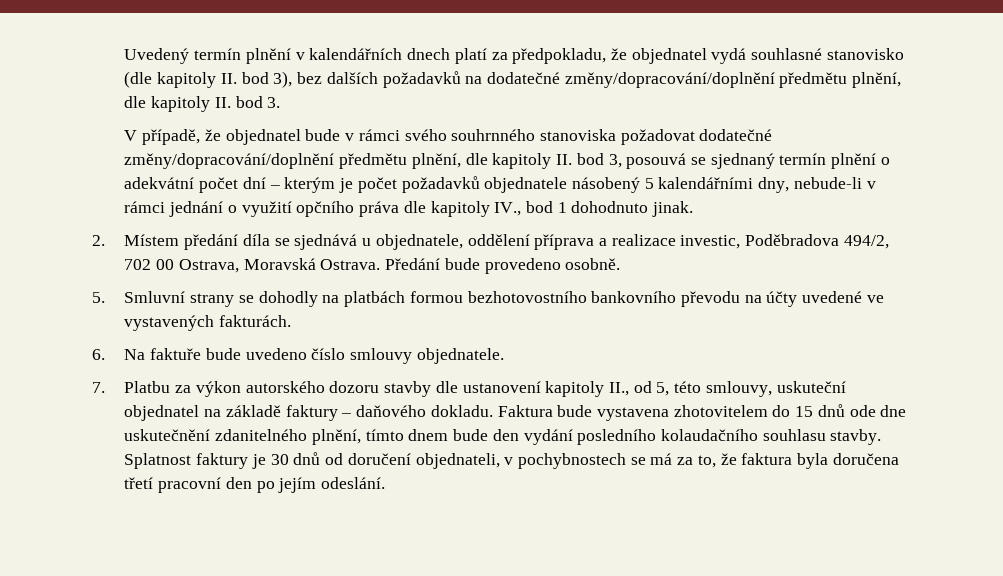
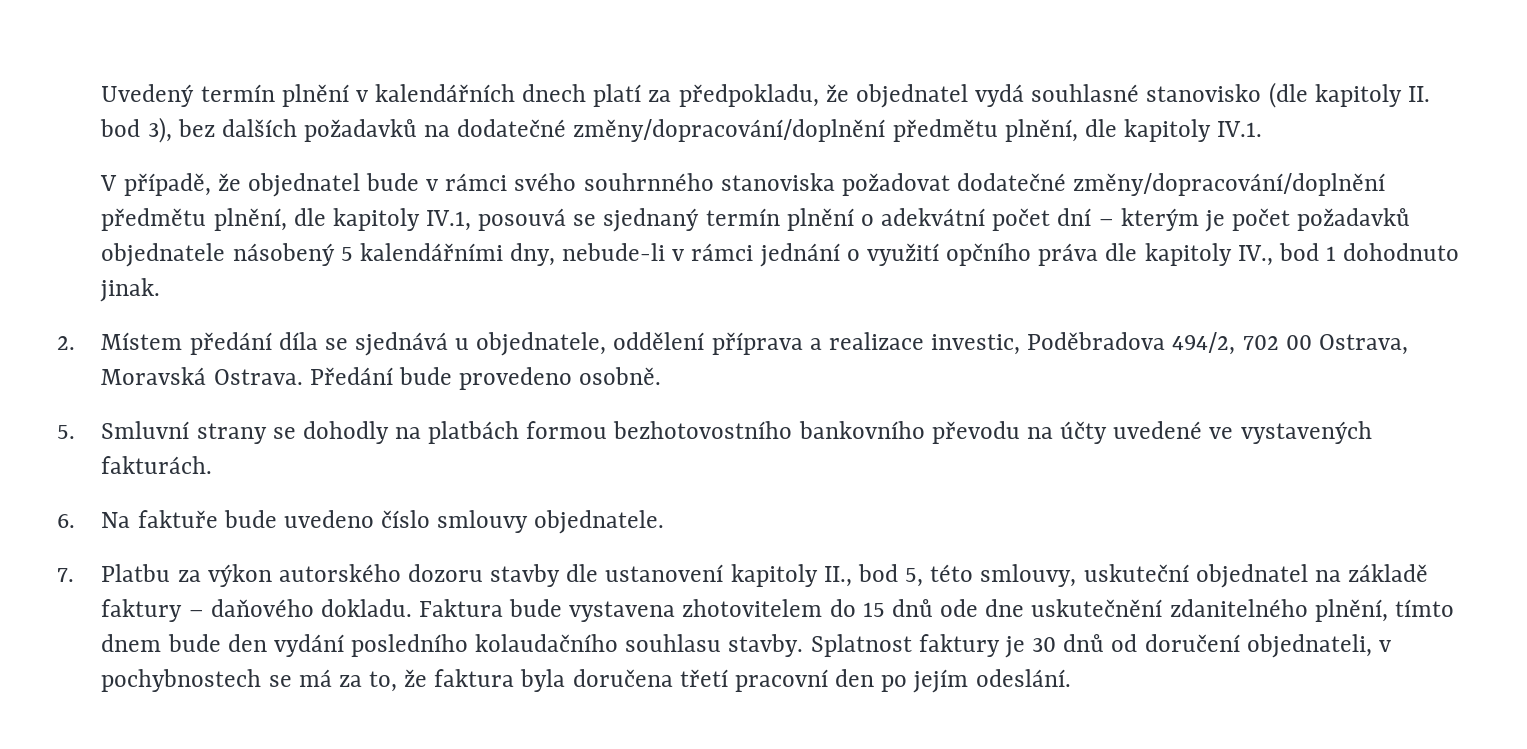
[214,96,281,108] II. bod 3. -> [1217,121,1263,137] IV.1.
[556,153,622,168] II. bod 3, -> [425,210,471,231] IV.1,
[633,381,652,393] od -> [857,564,898,582] bod

